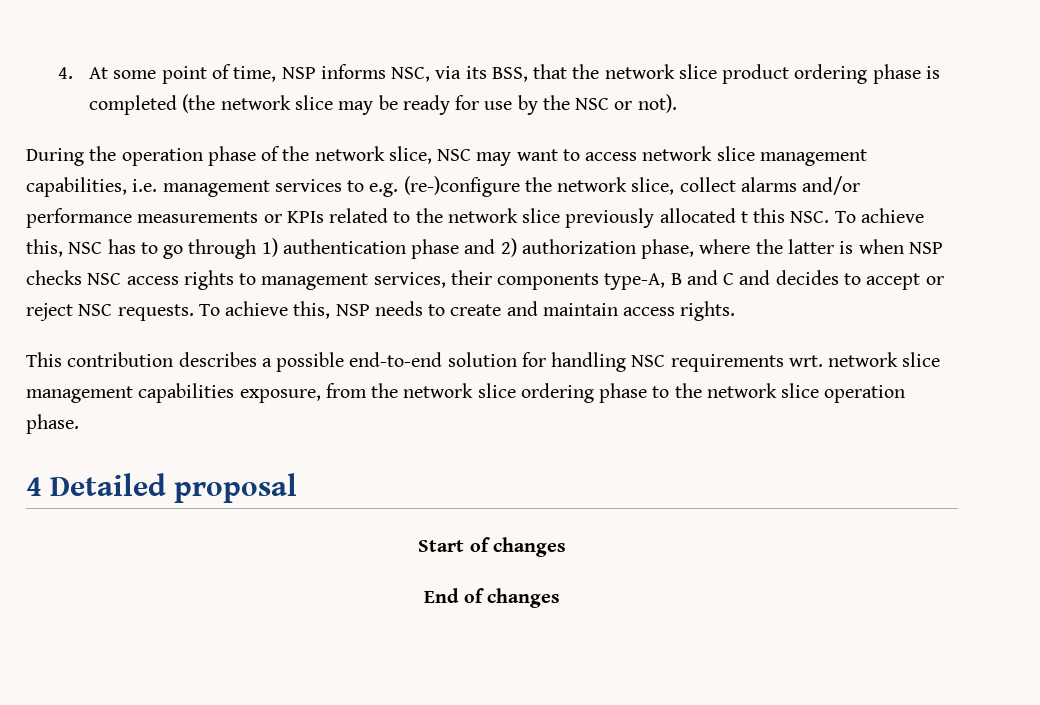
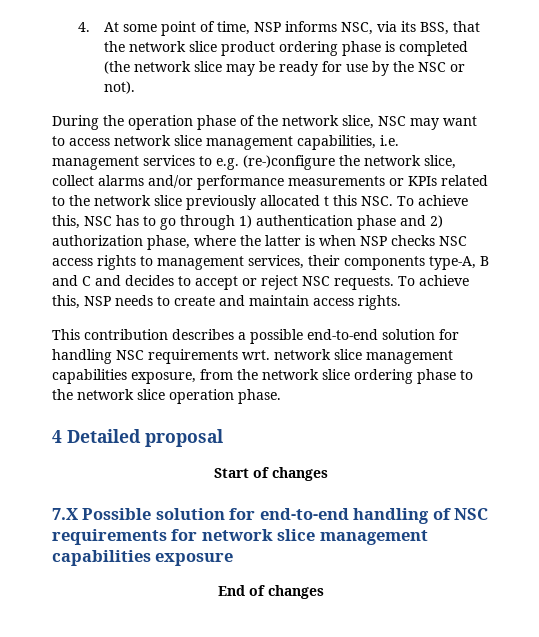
(566, 547) none -> [52,508,489,524] [52,529,428,545] [52,550,234,566] // 7.X Possible solution for end-to-end handling of NSC requirements for network slice management capabilities exposure

